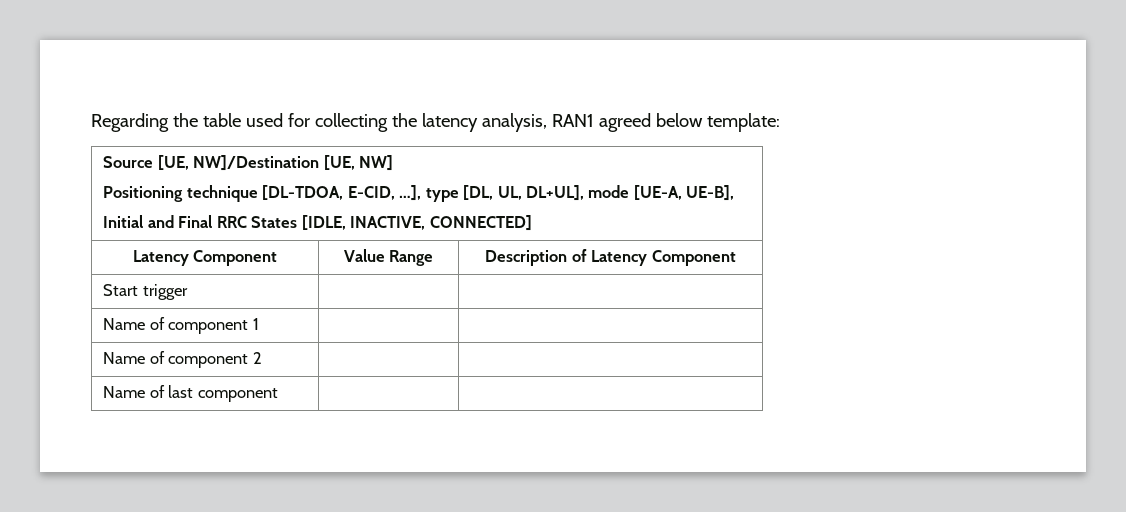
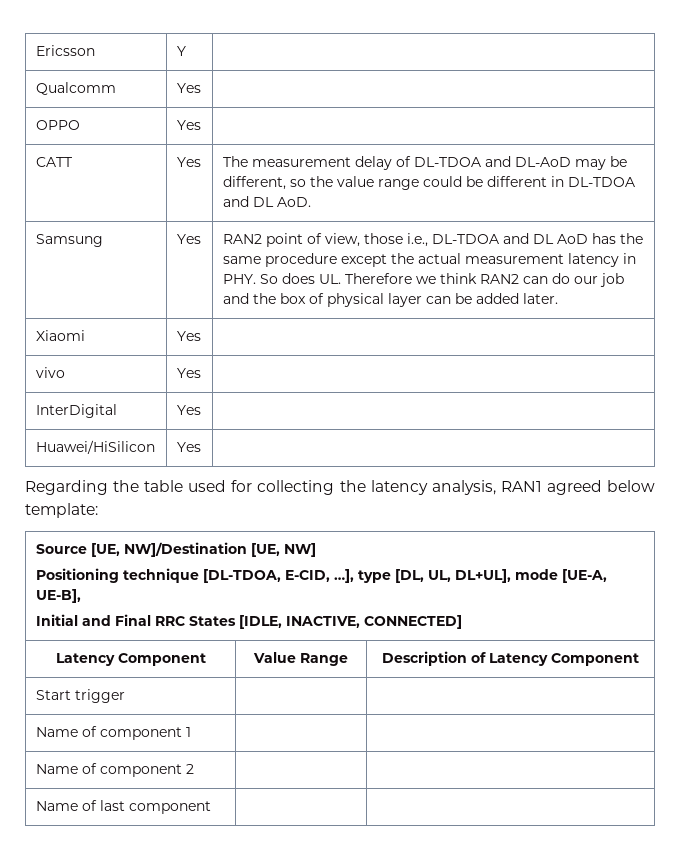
(91, 122) none -> [35,45,95,56] [176,46,186,56] [35,82,116,95] [176,83,201,93] [35,120,80,130] [176,120,201,130] [35,157,72,167] [176,157,201,167] [222,156,627,170] [222,176,635,190] [222,196,311,207] [35,234,103,247] [176,234,201,244] [222,233,643,247] [222,253,636,267] [222,273,624,287] [222,293,558,307] [35,330,85,341] [176,331,201,341] [35,367,65,378] [176,368,201,378] [35,404,117,418] [176,405,201,415] [35,440,155,454] [176,442,201,452] Ericsson | Y | // Qualcomm | Yes | // OPPO | Yes | // CATT | Yes | The measurement delay of DL-TDOA and DL-AoD may be different, so the value range could be different in DL-TDOA and DL AoD. // Samsung | Yes | RAN2 point of view, those i.e., DL-TDOA and DL AoD has the same procedure except the actual measurement latency in PHY. So does UL. Therefore we think RAN2 can do our job and the box of physical layer can be added later. // Xiaomi | Yes | // vivo | Yes | // InterDigital | Yes | // Huawei/HiSilicon | Yes | //

